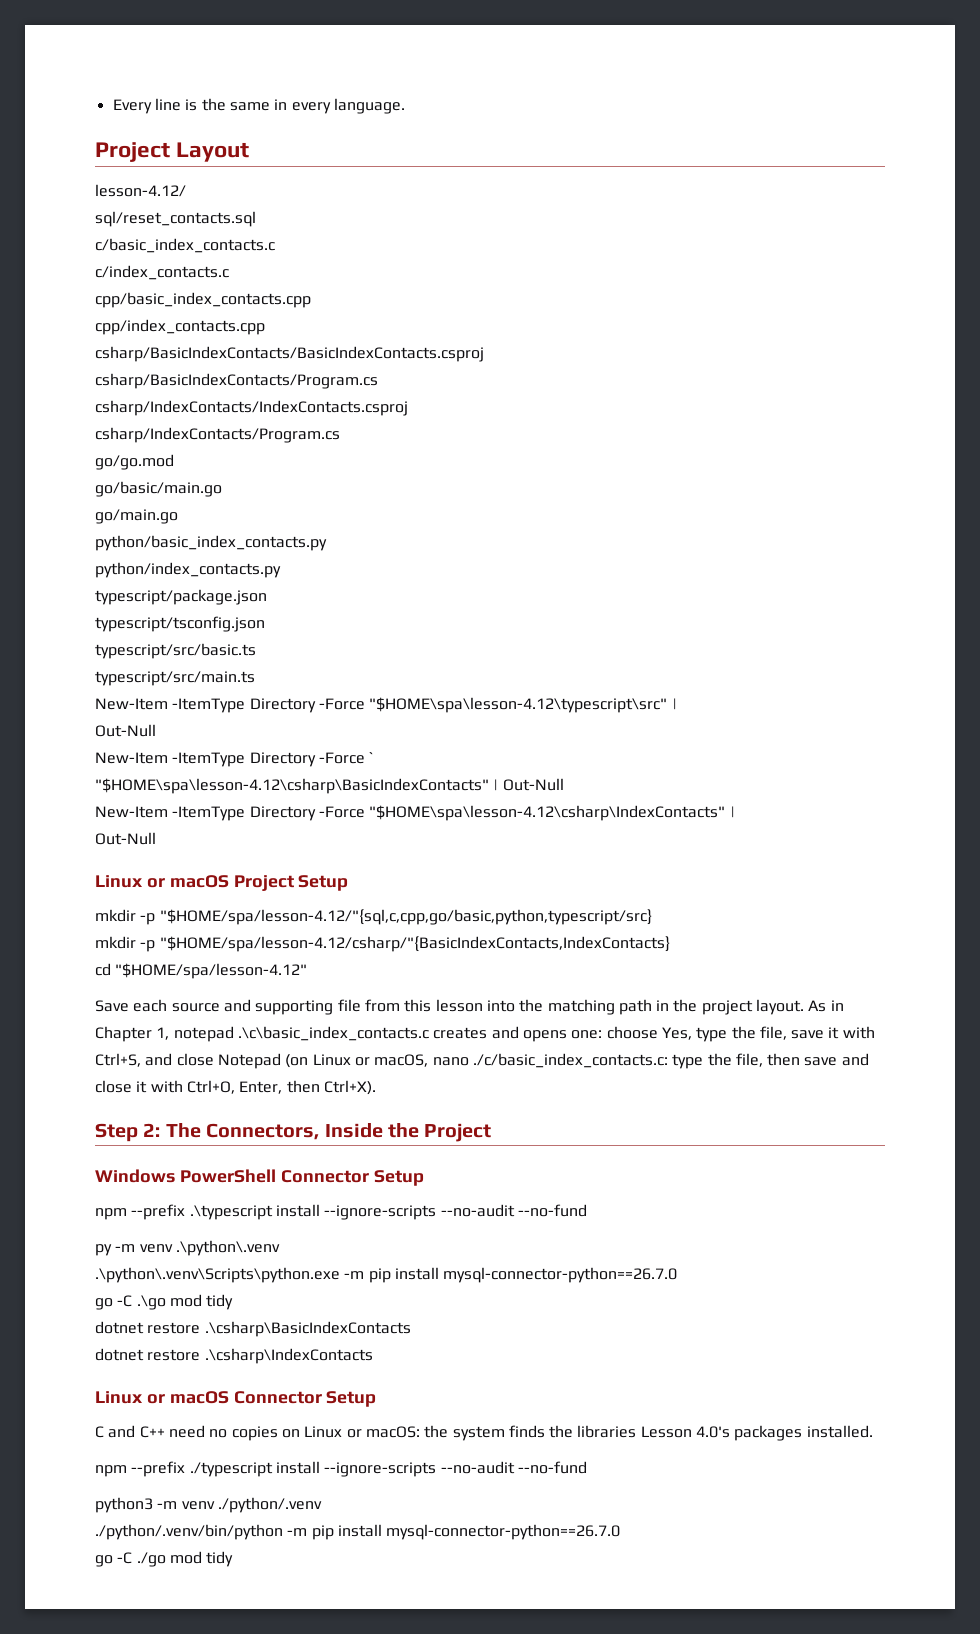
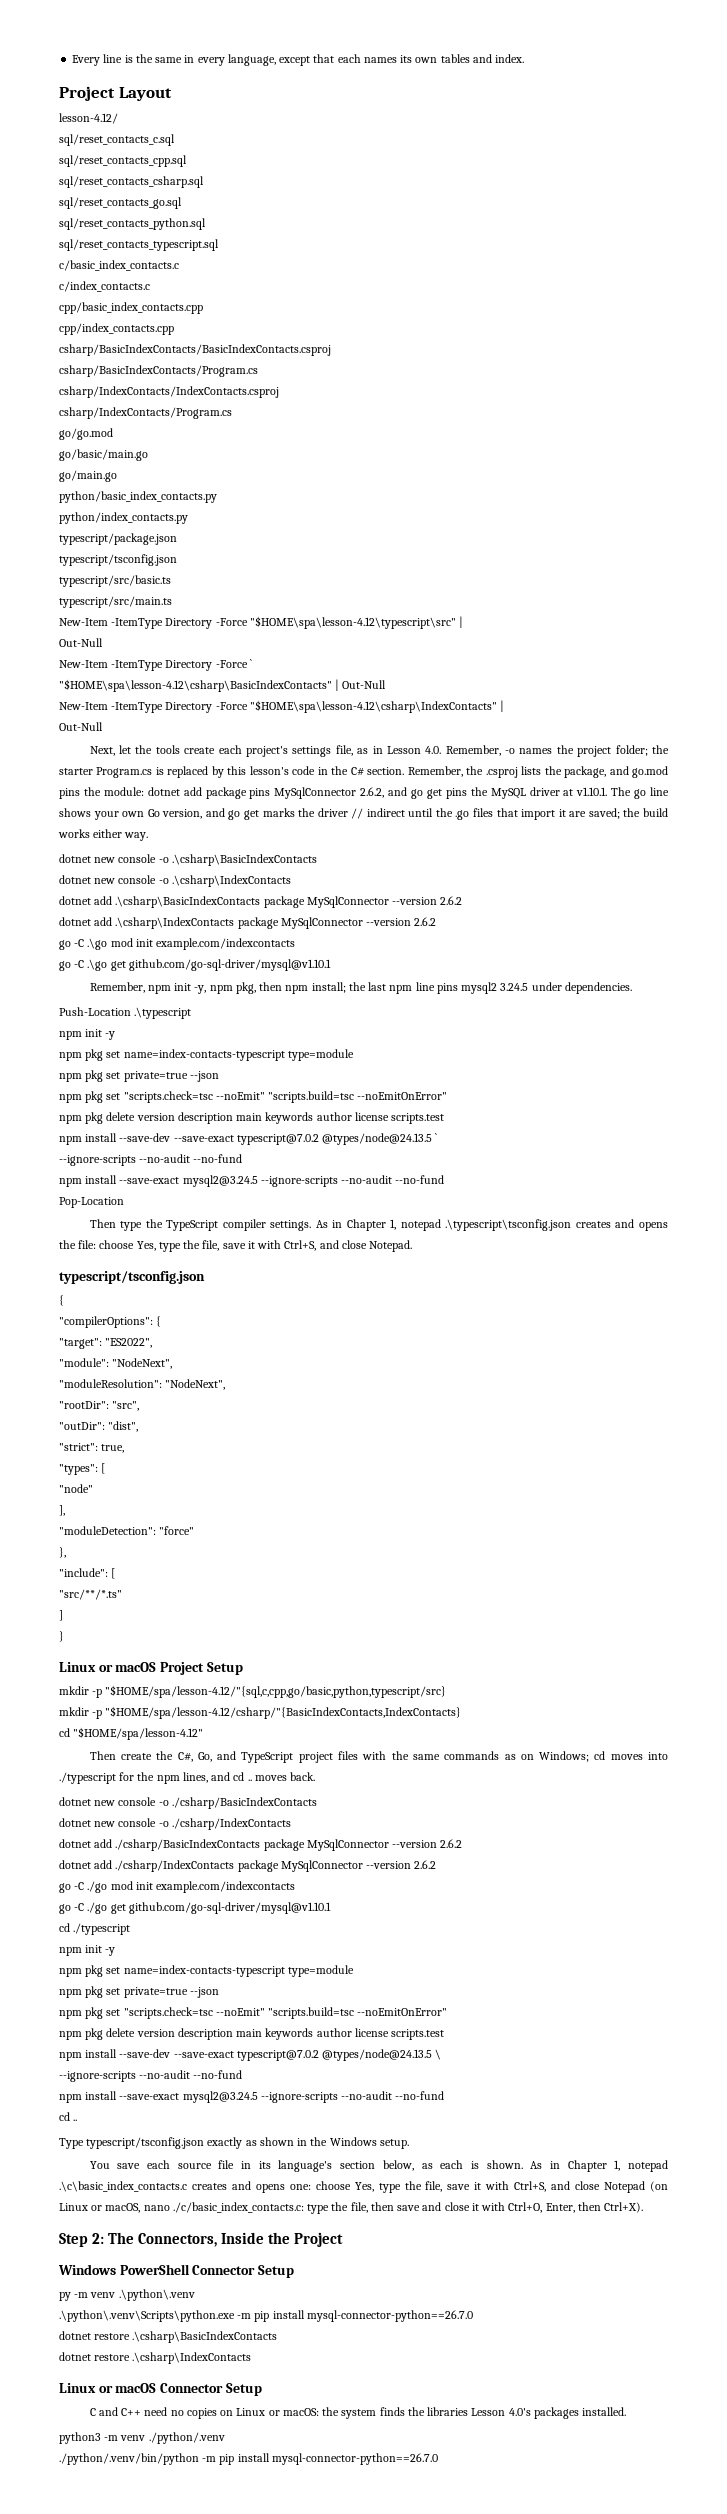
[333,98,405,114] [95,142,250,162] [95,184,186,197] [95,211,256,227] language. // Project Layout // lesson-4.12/ // sql/reset_contacts.sql -> [227,54,525,66] [59,86,172,101] [59,113,118,124] [59,134,175,146] [59,155,187,167] [59,176,204,188] [59,197,182,209] [59,218,206,230] [59,239,219,251] language, except that each names its own tables and index. // Project Layout // lesson-4.12/ // sql/reset_contacts_c.sql // sql/reset_contacts_cpp.sql // sql/reset_contacts_csharp.sql // sql/reset_contacts_go.sql // sql/reset_contacts_python.sql // sql/reset_contacts_typescript.sql
(156, 838) none -> [89,745,669,757] [59,766,668,778] [59,787,669,799] [59,808,669,820] [58,829,149,841] [59,854,317,866] [59,875,291,887] [59,896,463,908] [59,917,437,929] [59,938,296,950] [59,959,331,971] [89,982,632,994] [59,1007,192,1019] [59,1029,116,1040] [59,1049,354,1061] [59,1070,219,1082] [59,1091,448,1103] [59,1112,445,1124] [59,1133,438,1145] [59,1154,243,1166] [59,1175,445,1187] [59,1197,124,1208] [89,1219,668,1231] [59,1240,413,1252] [59,1271,205,1284] [59,1295,64,1306] [59,1316,162,1328] [59,1338,153,1349] [59,1358,173,1369] [59,1379,226,1390] [59,1401,140,1411] [59,1421,139,1432] [59,1443,125,1453] [59,1463,106,1475] [59,1484,93,1493] [59,1505,65,1516] [59,1526,195,1535] [59,1547,66,1558] [59,1568,116,1579] [59,1589,122,1600] [59,1610,63,1621] [59,1631,64,1642] // Next, let the tools create each project's settings file, as in Lesson 4.0. Remember, -o names the project folder; the starter Program.cs is replaced by this lesson's code in the C# section. Remember, the .csproj lists the package, and go.mod pins the module: dotnet add package pins MySqlConnector 2.6.2, and go get pins the MySQL driver at v1.10.1. The go line shows your own Go version, and go get marks the driver // indirect until the .go files that import it are saved; the build works either way. // dotnet new console -o .\csharp\BasicIndexContacts // dotnet new console -o .\csharp\IndexContacts // dotnet add .\csharp\BasicIndexContacts package MySqlConnector --version 2.6.2 // dotnet add .\csharp\IndexContacts package MySqlConnector --version 2.6.2 // go -C .\go mod init example.com/indexcontacts // go -C .\go get github.com/go-sql-driver/mysql@v1.10.1 // Remember, npm init -y, npm pkg, then npm install; the last npm line pins mysql2 3.24.5 under dependencies. // Push-Location .\typescript // npm init -y // npm pkg set name=index-contacts-typescript type=module // npm pkg set private=true --json // npm pkg set "scripts.check=tsc --noEmit" "scripts.build=tsc --noEmitOnError" // npm pkg delete version description main keywords author license scripts.test // npm install --save-dev --save-exact typescript@7.0.2 @types/node@24.13.5 ` // --ignore-scripts --no-audit --no-fund // npm install --save-exact mysql2@3.24.5 --ignore-scripts --no-audit --no-fund // Pop-Location // Then type the TypeScript compiler settings. As in Chapter 1, notepad .\typescript\tsconfig.json creates and opens the file: choose Yes, type the file, save it with Ctrl+S, and close Notepad. // typescript/tsconfig.json // { // "compilerOptions": { // "target": "ES2022", // "module": "NodeNext", // "moduleResolution": "NodeNext", // "rootDir": "src", // "outDir": "dist", // "strict": true, // "types": [ // "node" // ], // "moduleDetection": "force" // }, // "include": [ // "src/**/*.ts" // ] // }
[95,999,805,1015] Save each source and supporting file from this lesson into the matching path in the project layout. -> [89,1751,668,1763] [59,1772,316,1784] [59,1797,317,1809] [59,1818,291,1830] [59,1839,463,1851] [59,1860,437,1872] [59,1881,296,1893] [59,1902,331,1914] [59,1923,131,1935] [59,1945,116,1956] [59,1965,354,1977] [59,1986,219,1998] [59,2007,448,2019] [59,2028,445,2040] [59,2049,442,2061] [59,2070,243,2082] [59,2091,445,2103] [59,2112,78,2121] [59,2137,409,2149] [89,2160,523,2172] Then create the C#, Go, and TypeScript project files with the same commands as on Windows; cd moves into ./typescript for the npm lines, and cd .. moves back. // dotnet new console -o ./csharp/BasicIndexContacts // dotnet new console -o ./csharp/IndexContacts // dotnet add ./csharp/BasicIndexContacts package MySqlConnector --version 2.6.2 // dotnet add ./csharp/IndexContacts package MySqlConnector --version 2.6.2 // go -C ./go mod init example.com/indexcontacts // go -C ./go get github.com/go-sql-driver/mysql@v1.10.1 // cd ./typescript // npm init -y // npm pkg set name=index-contacts-typescript type=module // npm pkg set private=true --json // npm pkg set "scripts.check=tsc --noEmit" "scripts.build=tsc --noEmitOnError" // npm pkg delete version description main keywords author license scripts.test // npm install --save-dev --save-exact typescript@7.0.2 @types/node@24.13.5 \ // --ignore-scripts --no-audit --no-fund // npm install --save-exact mysql2@3.24.5 --ignore-scripts --no-audit --no-fund // cd .. // Type typescript/tsconfig.json exactly as shown in the Windows setup. // You save each source file in its language's section below, as each is shown.
[95,1204,587,1220] // npm --prefix .\typescript install --ignore-scripts --no-audit --no-fund -> (294, 2271) none
[95,1294,234,1310] // go -C .\go mod tidy -> (473, 2316) none
[95,1461,587,1477] // npm --prefix ./typescript install --ignore-scripts --no-audit --no-fund -> (627, 2411) none
[95,1551,234,1567] // go -C ./go mod tidy -> (438, 2459) none

